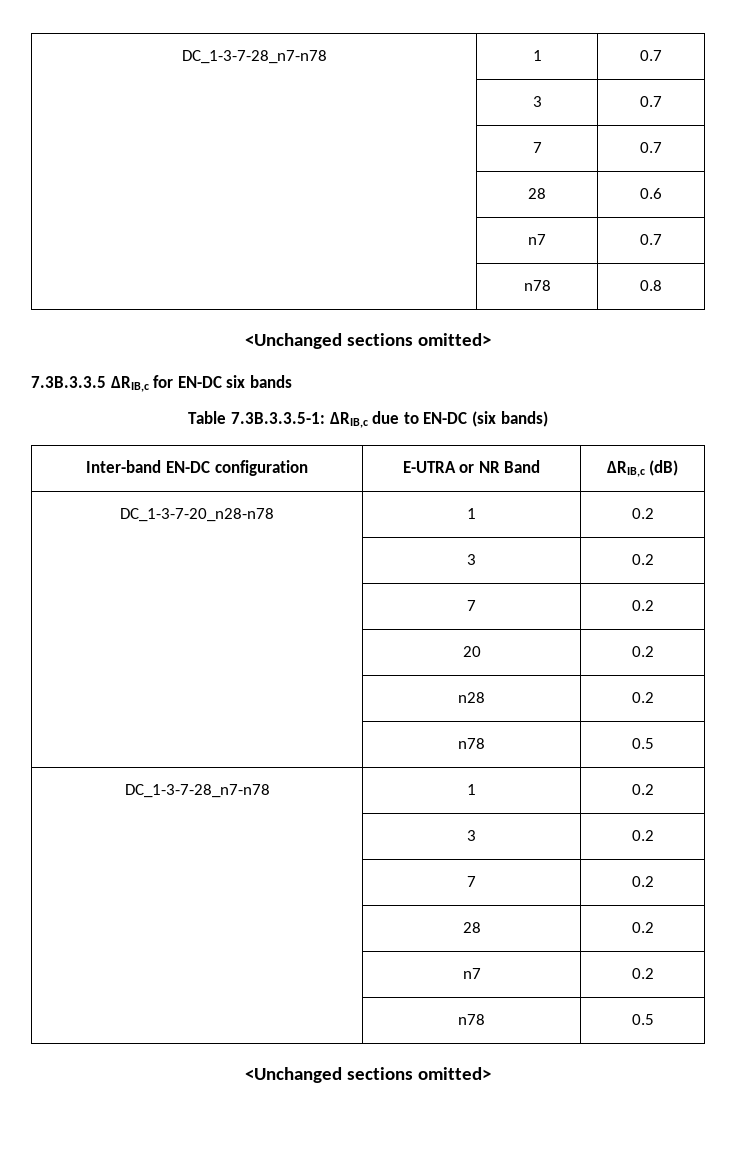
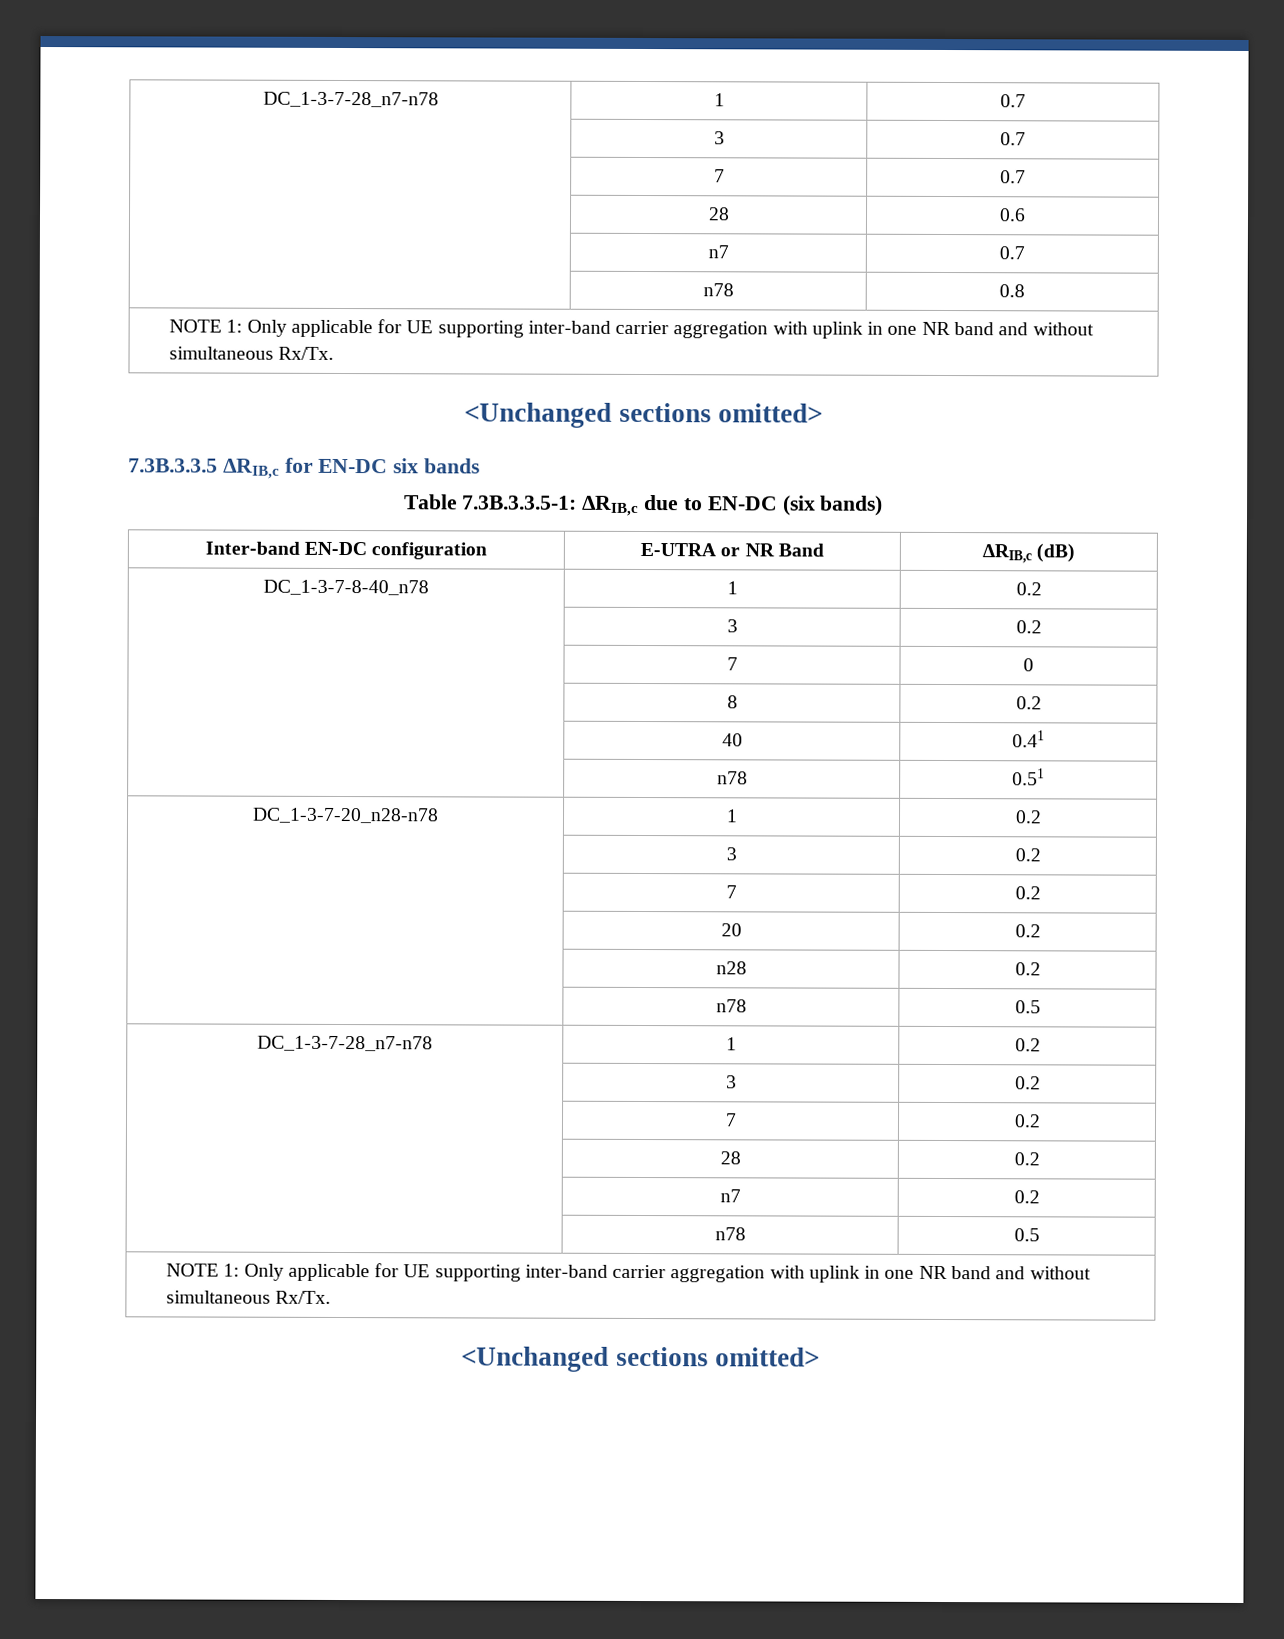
(662, 285) none -> [169,319,1094,339] [169,346,335,360] // NOTE 1: Only applicable for UE supporting inter-band carrier aggregation with uplink in one NR band and without simultaneous Rx/Tx.
(679, 468) none -> [263,579,429,596] [726,581,738,595] [1015,582,1042,596] [726,619,738,633] [1015,620,1042,634] [726,657,738,671] [1022,658,1034,672] [726,695,738,709] [1015,696,1042,710] [721,733,743,747] [1011,730,1045,748] [716,771,748,785] [1011,768,1045,786] // DC_1-3-7-8-40_n78 | 1 | 0.2 // | 3 | 0.2 // | 7 | 0 // | 8 | 0.2 // | 40 | 0.41 // | n78 | 0.51
(654, 1019) none -> [166,1263,1091,1283] [166,1290,332,1304] // NOTE 1: Only applicable for UE supporting inter-band carrier aggregation with uplink in one NR band and without simultaneous Rx/Tx.

